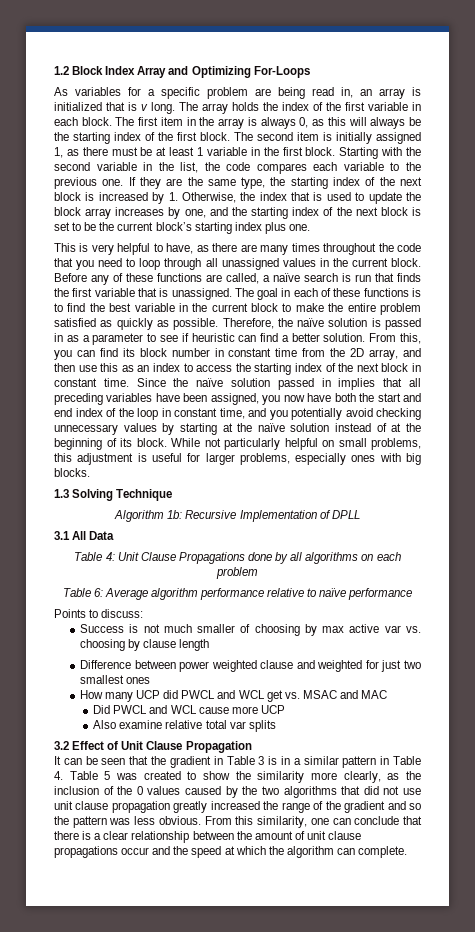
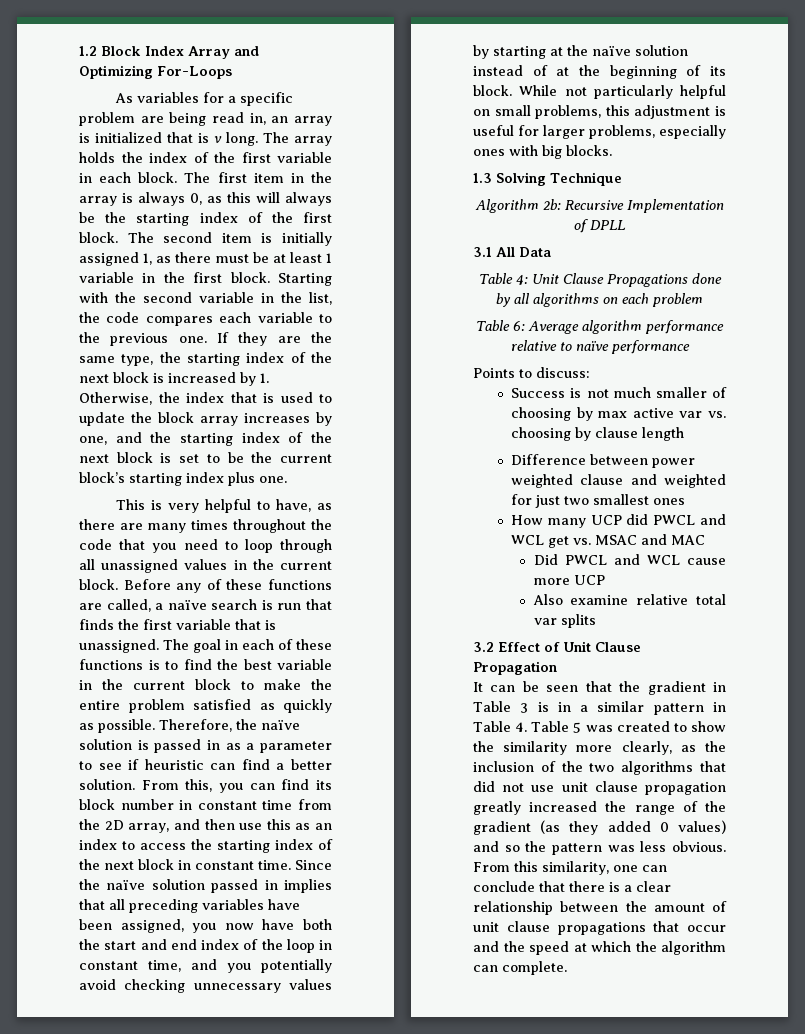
[167,510,183,519] 1b: -> [542,199,561,210] 2b:
[136,786,258,798] 0 values caused by the -> (583, 766) none
(386, 807) none -> [540,820,726,835] (as they added 0 values)
(118, 852) none -> [653,921,680,932] that

